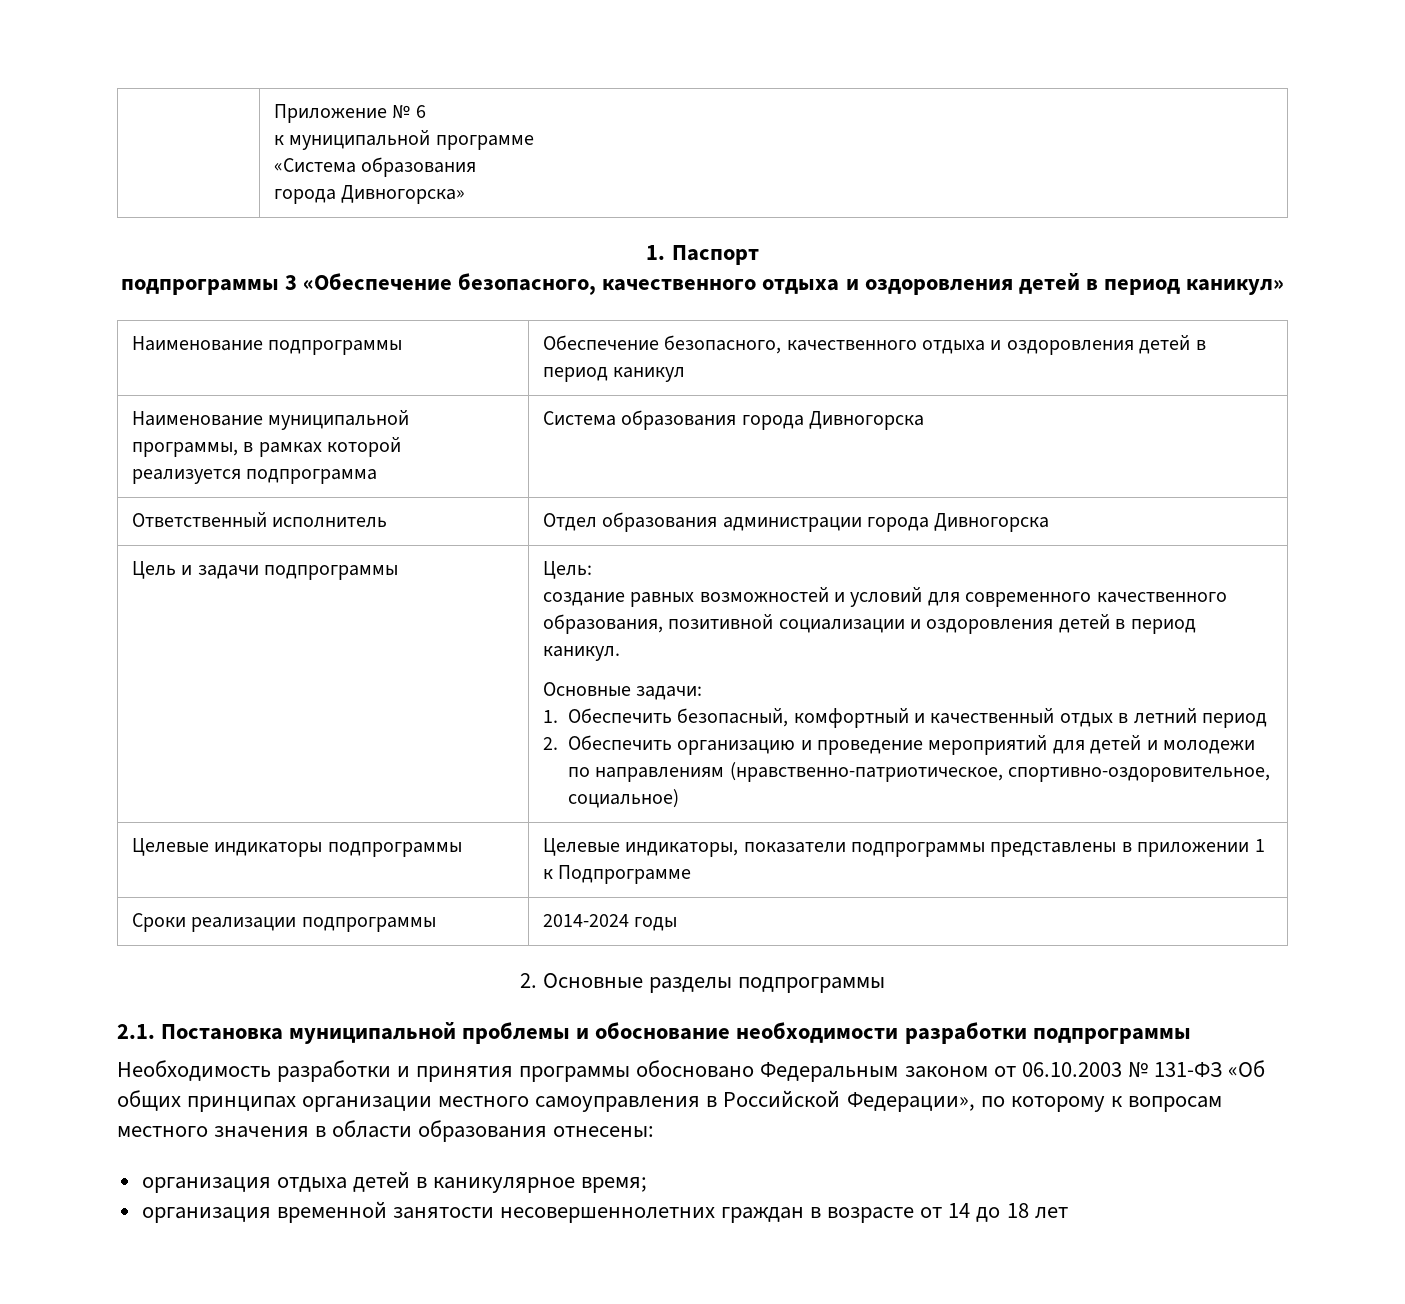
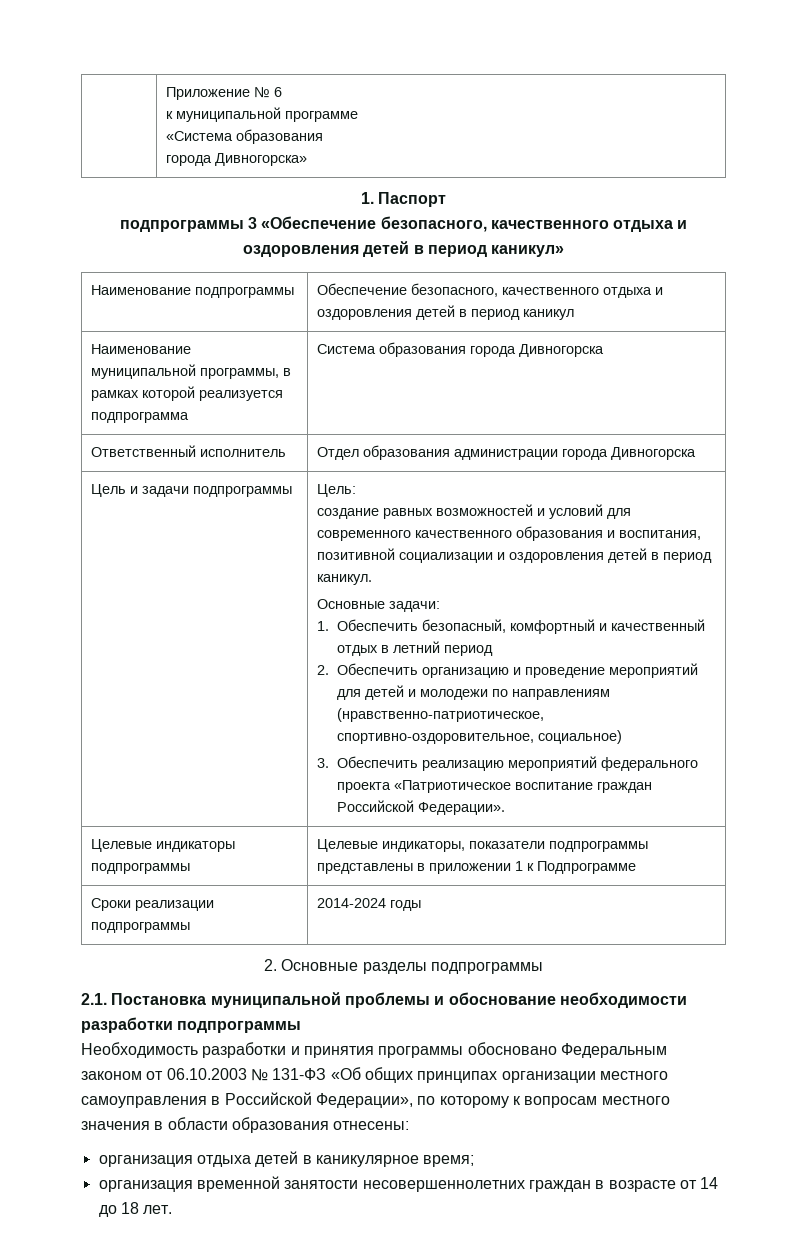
[542,614,663,634] образования, -> [516,526,702,541] образования и воспитания,
(679, 798) none -> [317,756,698,771] [336,780,652,793] [336,800,505,815] // 3. Обеспечить реализацию мероприятий федерального проекта «Патриотическое воспитание граждан Российской Федерации».
[1034,1207,1068,1219] лет -> [143,1205,173,1214] лет.

